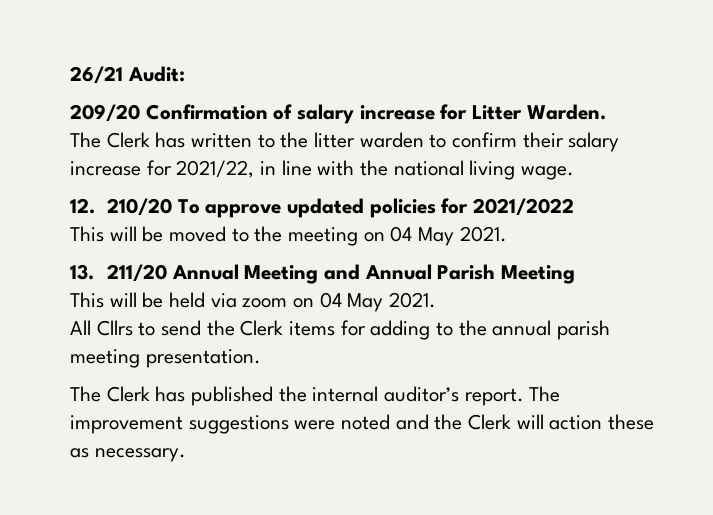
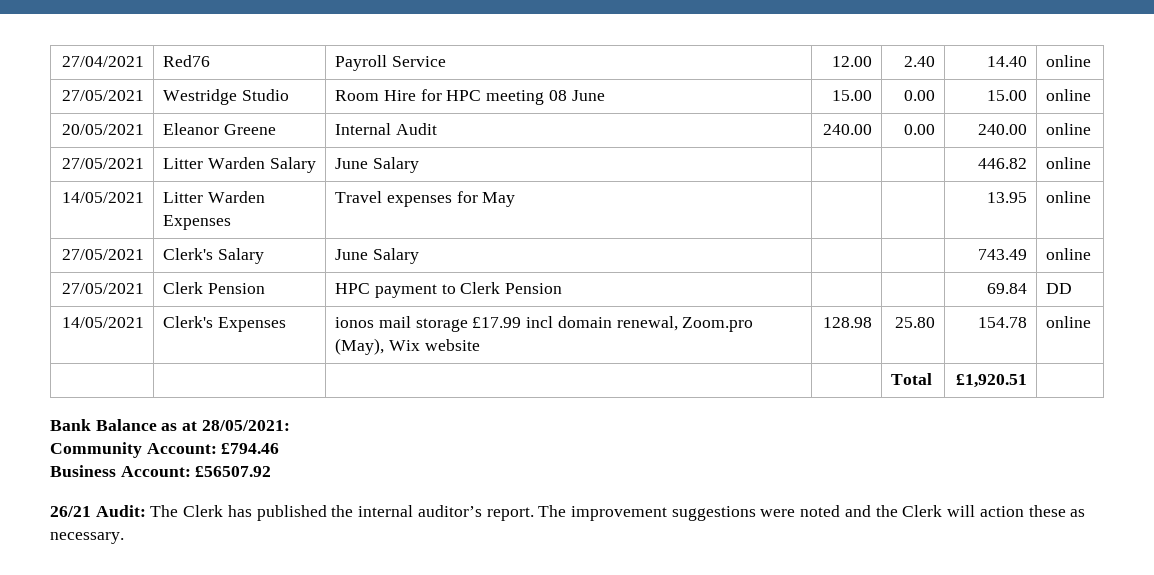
[70,66,185,84] [70,104,606,124] [70,132,620,152] [70,160,575,180] [70,198,574,218] [70,226,507,246] [70,264,575,284] [70,292,437,312] [70,320,611,340] [70,349,261,368] 26/21 Audit: // 209/20 Confirmation of salary increase for Litter Warden. // The Clerk has written to the litter warden to confirm their salary increase for 2021/22, in line with the national living wage. // 12. 210/20 To approve updated policies for 2021/2022 // This will be moved to the meeting on 04 May 2021. // 13. 211/20 Annual Meeting and Annual Parish Meeting // This will be held via zoom on 04 May 2021. // All Cllrs to send the Clerk items for adding to the annual parish meeting presentation. // -> [61,56,144,67] [163,55,211,67] [335,55,446,71] [831,56,872,67] [903,56,935,67] [986,56,1027,67] [1046,55,1092,67] [61,90,144,101] [163,89,289,105] [335,89,605,105] [831,90,872,101] [903,90,935,101] [986,90,1027,101] [1046,89,1092,101] [61,124,144,135] [163,123,276,135] [335,123,437,135] [822,124,872,135] [903,124,935,135] [977,124,1027,135] [1046,123,1092,135] [61,158,144,169] [163,157,316,173] [335,157,419,173] [977,158,1027,169] [1046,157,1092,169] [61,192,144,203] [163,191,265,203] [163,215,232,230] [335,191,516,207] [986,192,1027,203] [1046,191,1092,203] [61,249,144,260] [163,248,264,264] [335,248,419,264] [977,249,1027,260] [1046,248,1092,260] [61,283,144,294] [163,282,265,294] [335,282,563,298] [986,283,1027,294] [1046,283,1073,294] [61,317,144,328] [163,316,286,332] [335,316,754,332] [335,338,480,355] [822,317,872,328] [894,317,935,328] [977,317,1027,328] [1046,316,1092,328] [891,373,933,385] [955,374,1027,388] [50,419,290,431] [50,442,280,458] [50,465,272,477] [50,505,146,517] 27/04/2021 | Red76 | Payroll Service | 12.00 | 2.40 | 14.40 | online // 27/05/2021 | Westridge Studio | Room Hire for HPC meeting 08 June | 15.00 | 0.00 | 15.00 | online // 20/05/2021 | Eleanor Greene | Internal Audit | 240.00 | 0.00 | 240.00 | online // 27/05/2021 | Litter Warden Salary | June Salary | | | 446.82 | online // 14/05/2021 | Litter Warden Expenses | Travel expenses for May | | | 13.95 | online // 27/05/2021 | Clerk's Salary | June Salary | | | 743.49 | online // 27/05/2021 | Clerk Pension | HPC payment to Clerk Pension | | | 69.84 | DD // 14/05/2021 | Clerk's Expenses | ionos mail storage £17.99 incl domain renewal, Zoom.pro (May), Wix website | 128.98 | 25.80 | 154.78 | online // | | | | Total | £1,920.51 | // Bank Balance as at 28/05/2021: // Community Account: £794.46 // Business Account: £56507.92 // 26/21 Audit:

